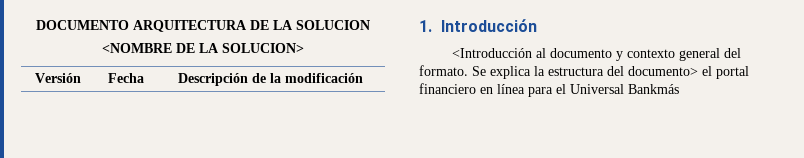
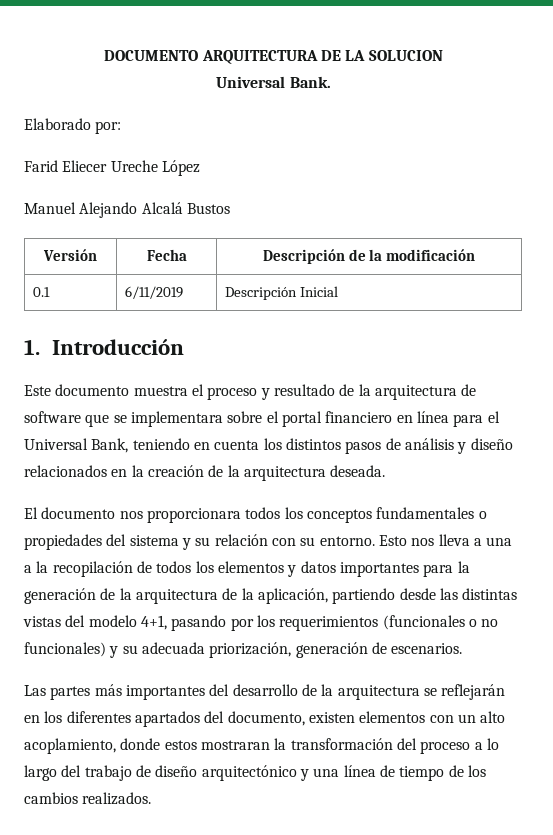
[102,43,304,53] <NOMBRE DE LA SOLUCION> -> [216,76,331,88] [24,118,122,134] [24,160,200,176] [24,202,230,218] Universal Bank. // Elaborado por: // Farid Eliecer Ureche López // Manuel Alejando Alcalá Bustos
[419,19,537,32] [452,48,742,61] [419,65,698,79] // 1. Introducción // <Introducción al documento y contexto general del formato. Se explica la estructura del documento> -> [32,287,50,297] [124,286,183,299] [224,286,338,300] [24,339,184,355] [24,384,477,400] [24,411,263,427] // 0.1 | 6/11/2019 | Descripción Inicial // 1. Introducción // Este documento muestra el proceso y resultado de la arquitectura de software que se implementara sobre
[628,84,679,94] Bankmás -> [91,438,513,454] [24,465,386,481] [24,507,487,523] [24,534,513,550] [24,561,470,577] [24,588,518,604] [23,615,499,631] [24,642,463,658] [24,684,506,700] [24,711,506,727] [24,738,499,754] [24,765,486,781] [24,792,152,805] Bank, teniendo en cuenta los distintos pasos de análisis y diseño relacionados en la creación de la arquitectura deseada. // El documento nos proporcionara todos los conceptos fundamentales o propiedades del sistema y su relación con su entorno. Esto nos lleva a una a la recopilación de todos los elementos y datos importantes para la generación de la arquitectura de la aplicación, partiendo desde las distintas vistas del modelo 4+1, pasando por los requerimientos (funcionales o no funcionales) y su adecuada priorización, generación de escenarios. // Las partes más importantes del desarrollo de la arquitectura se reflejarán en los diferentes apartados del documento, existen elementos con un alto acoplamiento, donde estos mostraran la transformación del proceso a lo largo del trabajo de diseño arquitectónico y una línea de tiempo de los cambios realizados.

